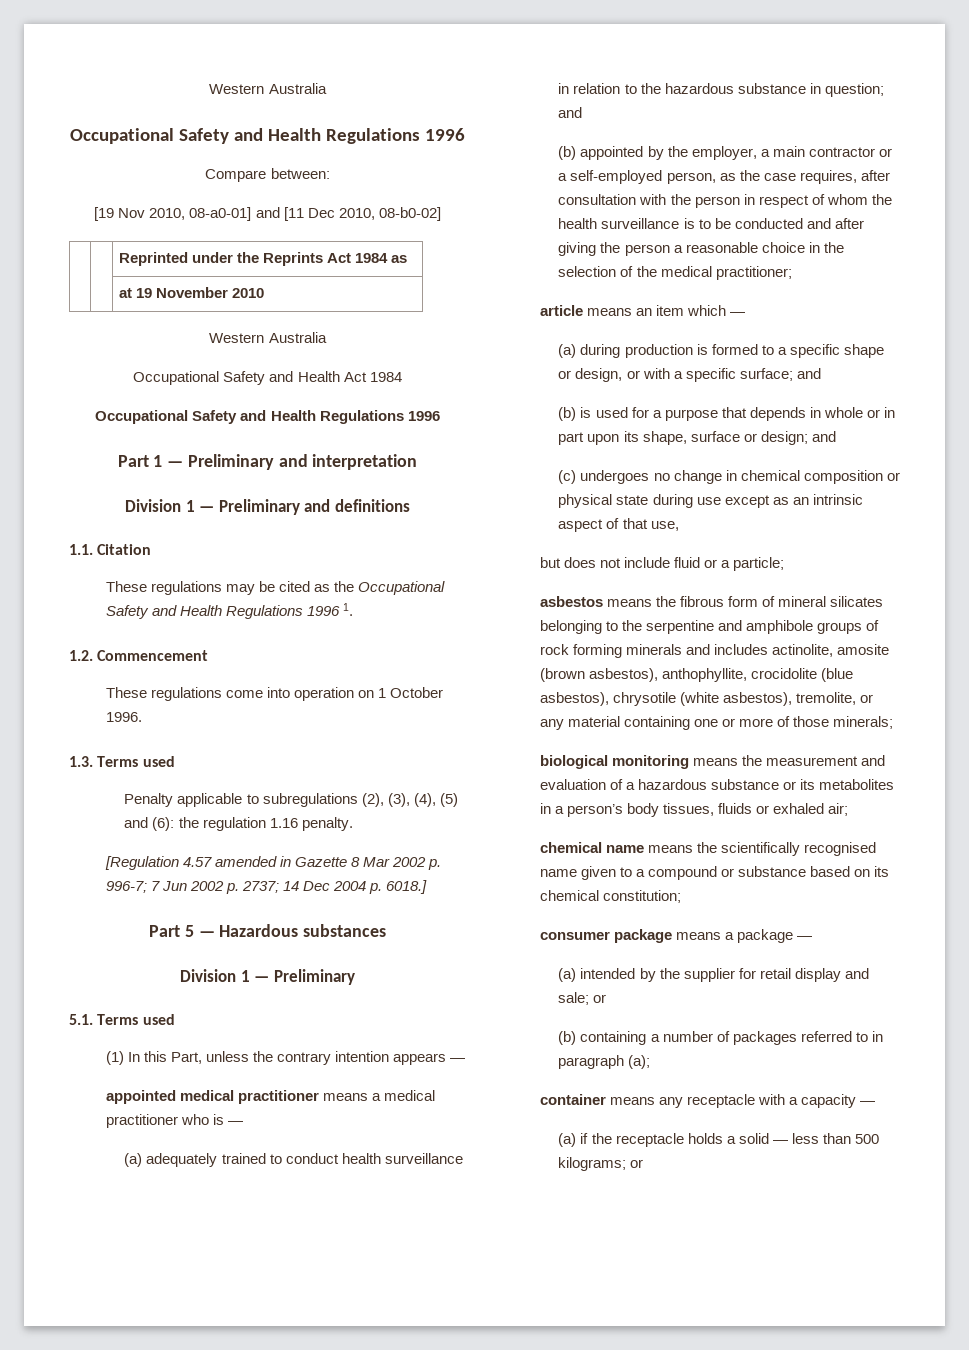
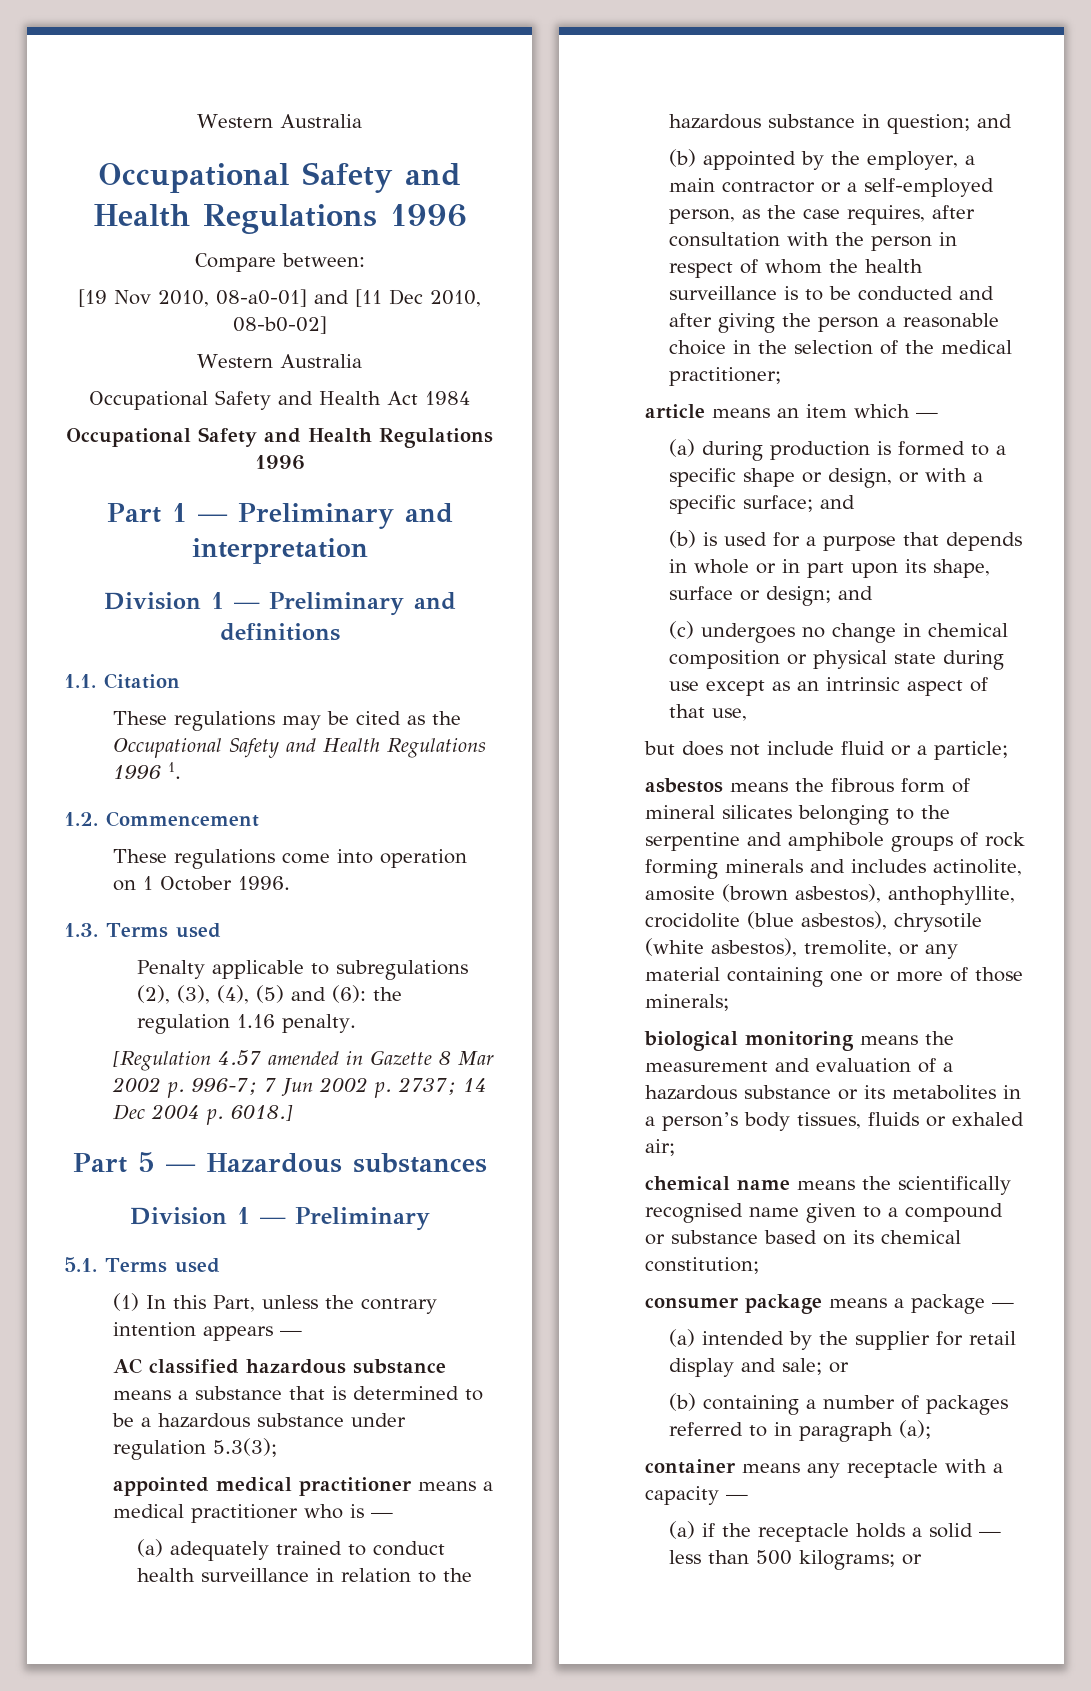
[119,252,408,266] [119,287,265,298] // | | Reprinted under the Reprints Act 1984 as // | | at 19 November 2010 -> (327, 325) none
(466, 1060) none -> [112,1358,446,1374] [112,1386,483,1401] [111,1413,406,1428] [112,1438,277,1460] // AC classified hazardous substance means a substance that is determined to be a hazardous substance under regulation 5.3(3);

